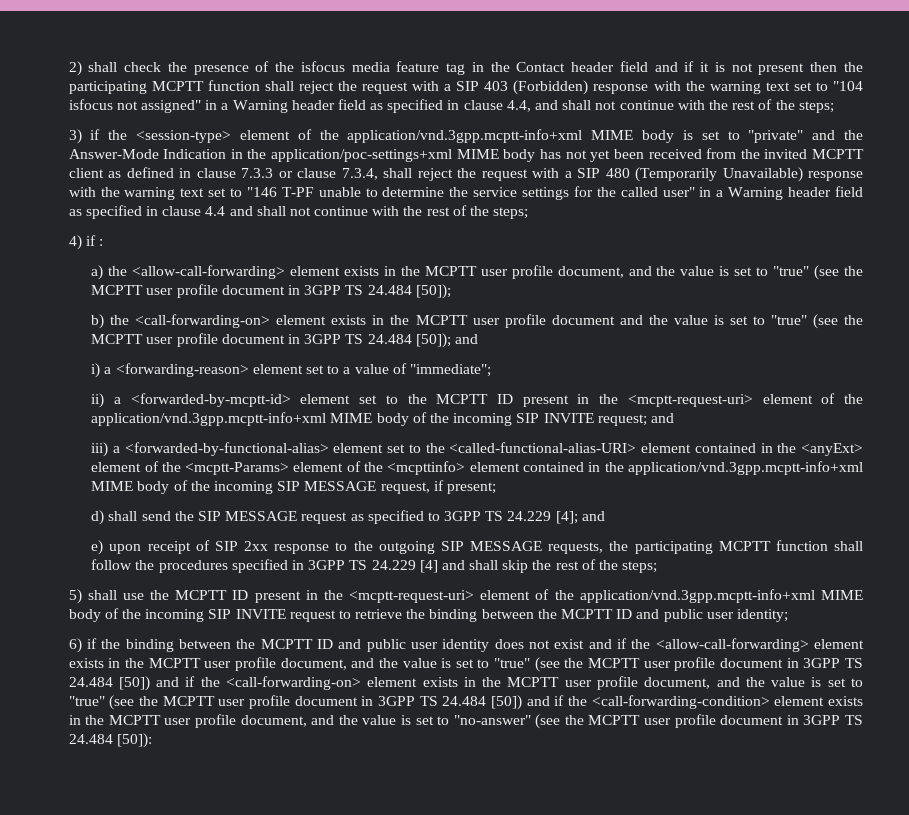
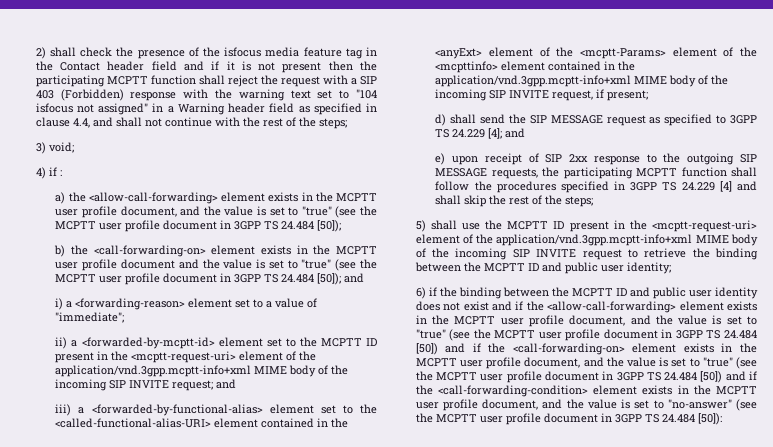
[90,129,863,143] [68,148,865,162] [68,167,864,182] [68,186,864,200] [68,205,529,219] if the <session-type> element of the application/vnd.3gpp.mcptt-info+xml MIME body is set to "private" and the Answer-Mode Indication in the application/poc-settings+xml MIME body has not yet been received from the invited MCPTT client as defined in clause 7.3.3 or clause 7.3.4, shall reject the request with a SIP 480 (Temporarily Unavailable) response with the warning text set to "146 T-PF unable to determine the service settings for the called user" in a Warning header field as specified in clause 4.4 and shall not continue with the rest of the steps; -> [48,142,74,153] void;
[304,481,377,491] MESSAGE -> [509,90,550,98] INVITE

